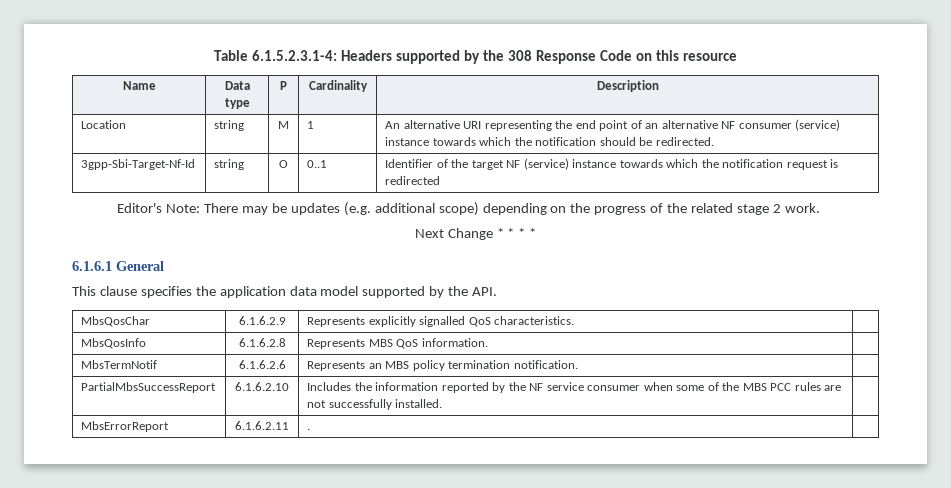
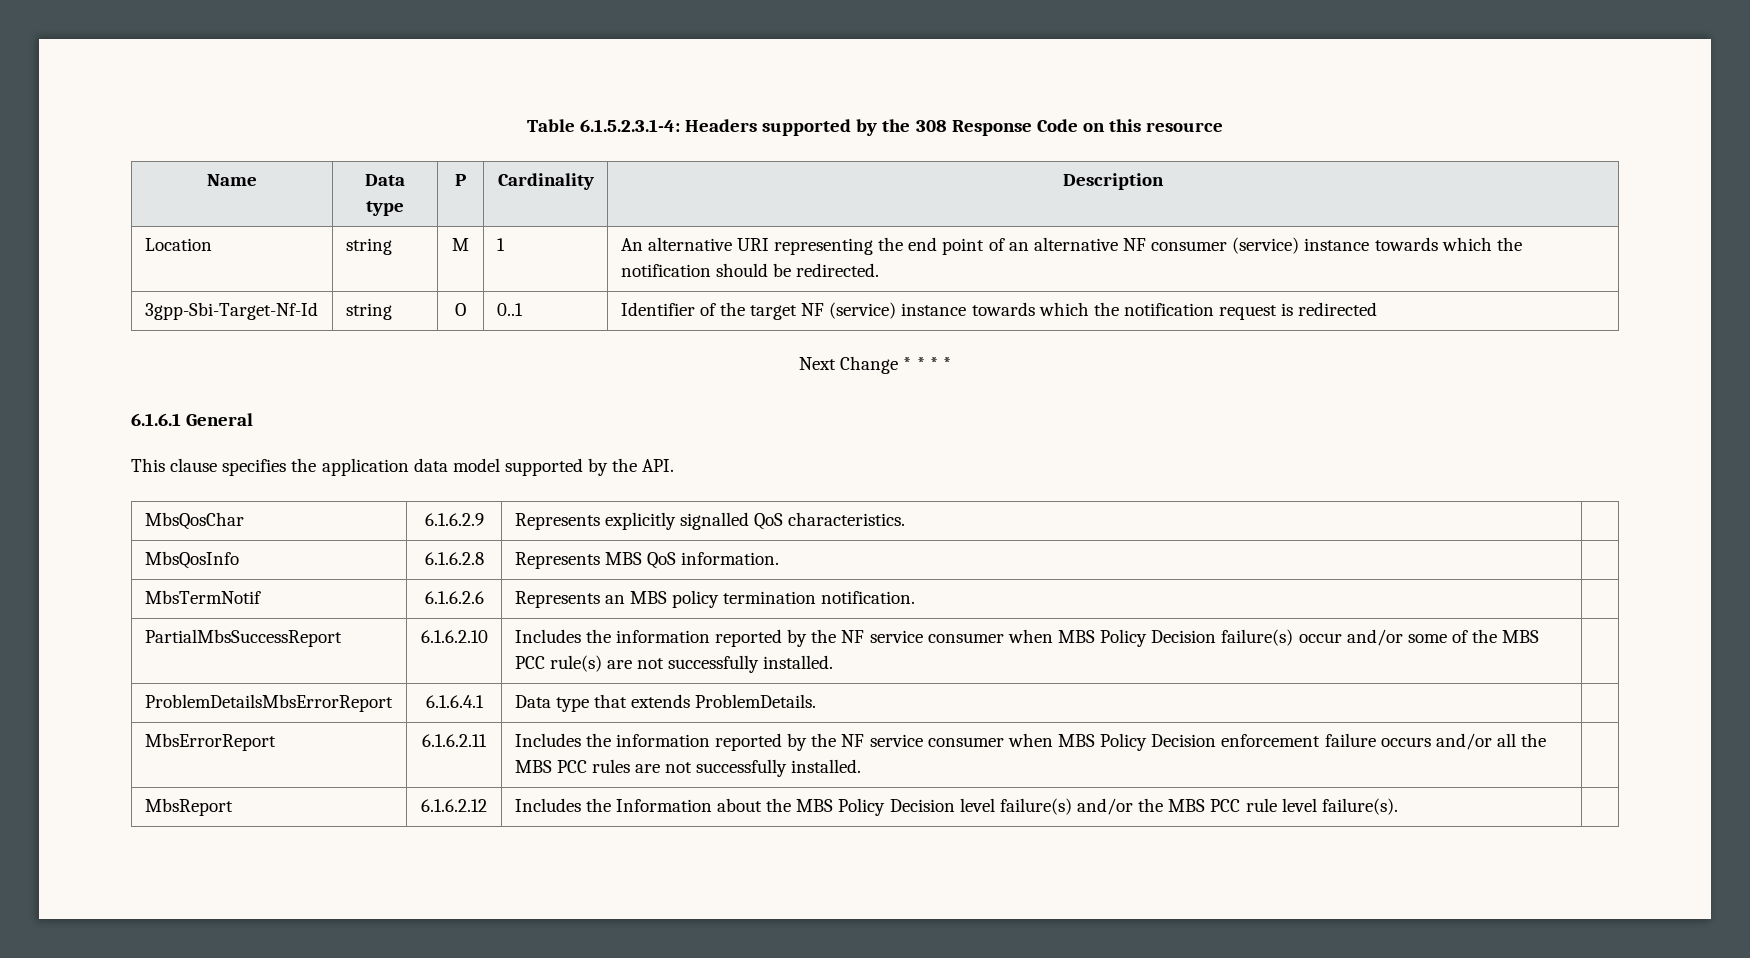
[117,202,820,216] // Editor's Note: There may be updates (e.g. additional scope) depending on the progress of the related stage 2 work. -> (1378, 309) none
(673, 386) none -> [1057,629,1403,647] MBS Policy Decision failure(s) occur and/or
(792, 387) none -> [549,655,834,673] [144,694,393,712] [425,695,484,708] [514,694,817,712] [144,733,276,751] [422,734,487,747] [514,733,1547,751] [514,760,587,773] rule(s) are not successfully installed. | // ProblemDetailsMbsErrorReport | 6.1.6.4.1 | Data type that extends ProblemDetails. | // MbsErrorReport | 6.1.6.2.11 | Includes the information reported by the NF service consumer when MBS Policy Decision enforcement failure occurs and/or all the MBS PCC
[81,421,170,432] [235,421,289,430] [307,428,311,430] MbsErrorReport | 6.1.6.2.11 | . -> [144,798,233,816] [421,799,487,812] [514,798,1398,816] MbsReport | 6.1.6.2.12 | Includes the Information about the MBS Policy Decision level failure(s) and/or the MBS PCC rule level failure(s).

